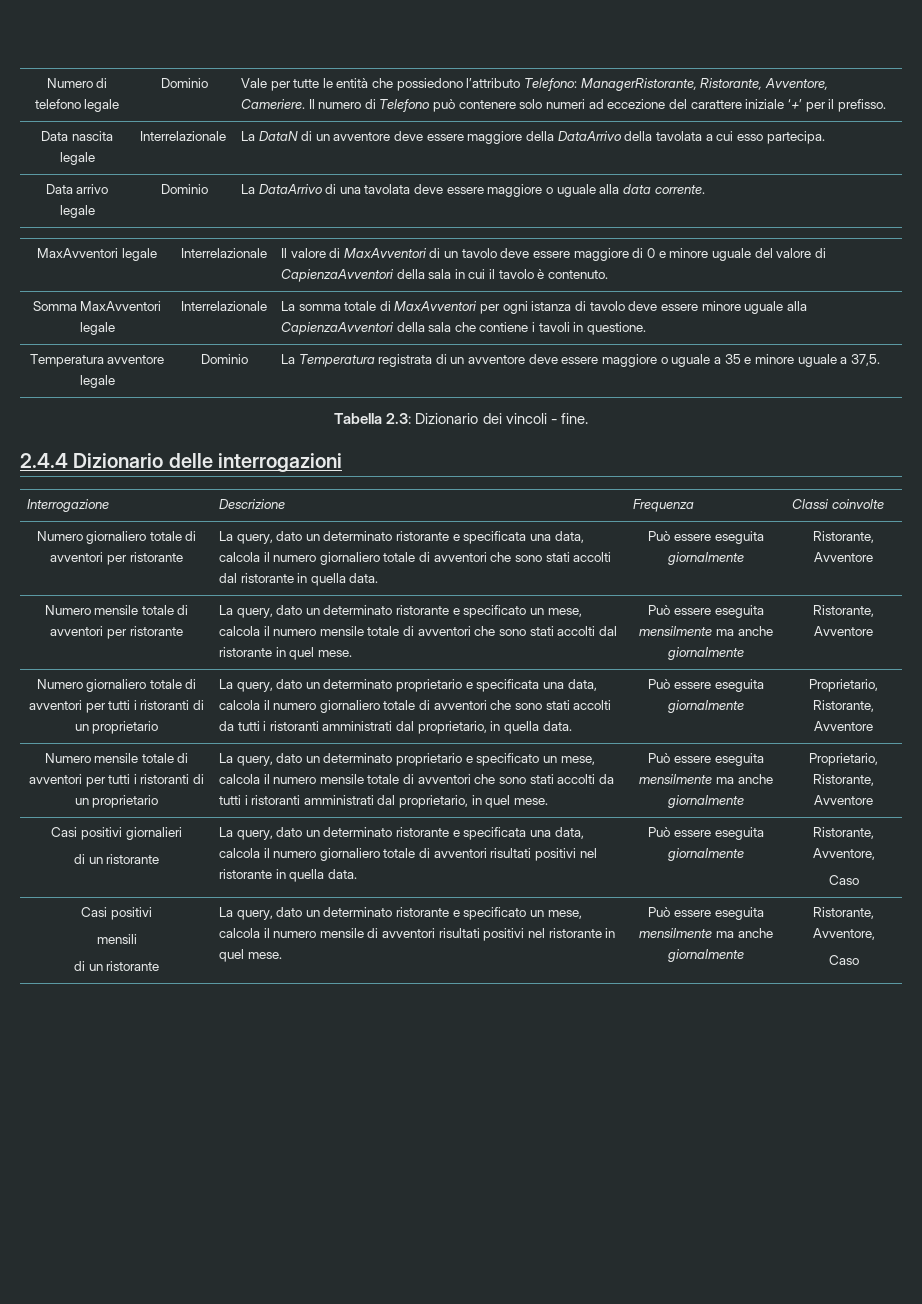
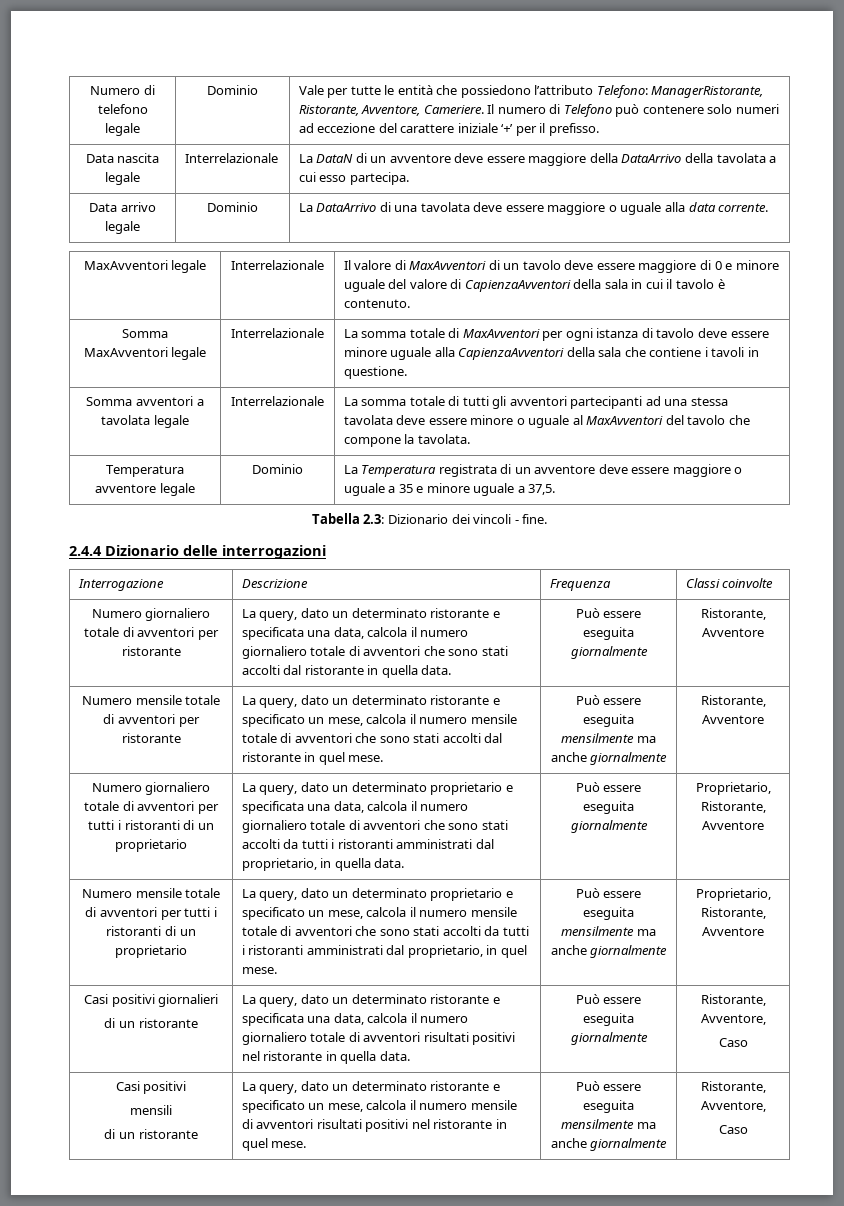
(647, 328) none -> [86,396,204,406] [101,415,189,428] [231,396,324,406] [343,396,729,409] [343,415,751,428] [343,434,470,447] // Somma avventori a tavolata legale | Interrelazionale | La somma totale di tutti gli avventori partecipanti ad una stessa tavolata deve essere minore o uguale al MaxAvventori del tavolo che compone la tavolata.

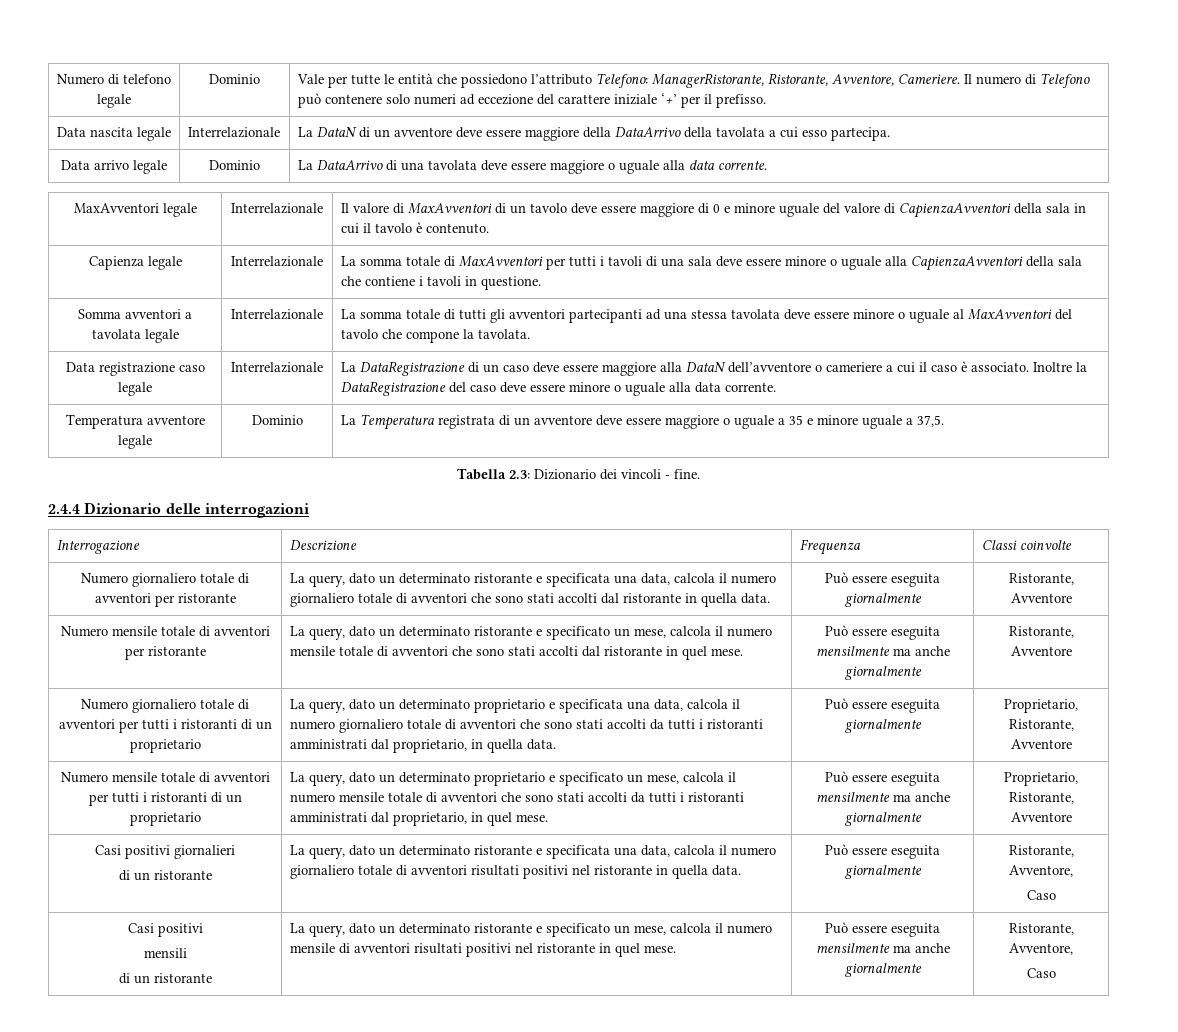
[122,329,168,338] [83,347,168,357] Somma MaxAvventori -> [88,256,144,270] Capienza
[565,328,769,341] [343,347,387,357] ogni istanza di tavolo deve essere minore -> [568,256,837,267] tutti i tavoli di una sala deve essere minore o
(470, 439) none -> [65,362,205,376] [118,382,152,396] [231,362,323,373] [340,361,1087,376] [340,381,776,396] // Data registrazione caso legale | Interrelazionale | La DataRegistrazione di un caso deve essere maggiore alla DataN dell’avventore o cameriere a cui il caso è associato. Inoltre la DataRegistrazione del caso deve essere minore o uguale alla data corrente.

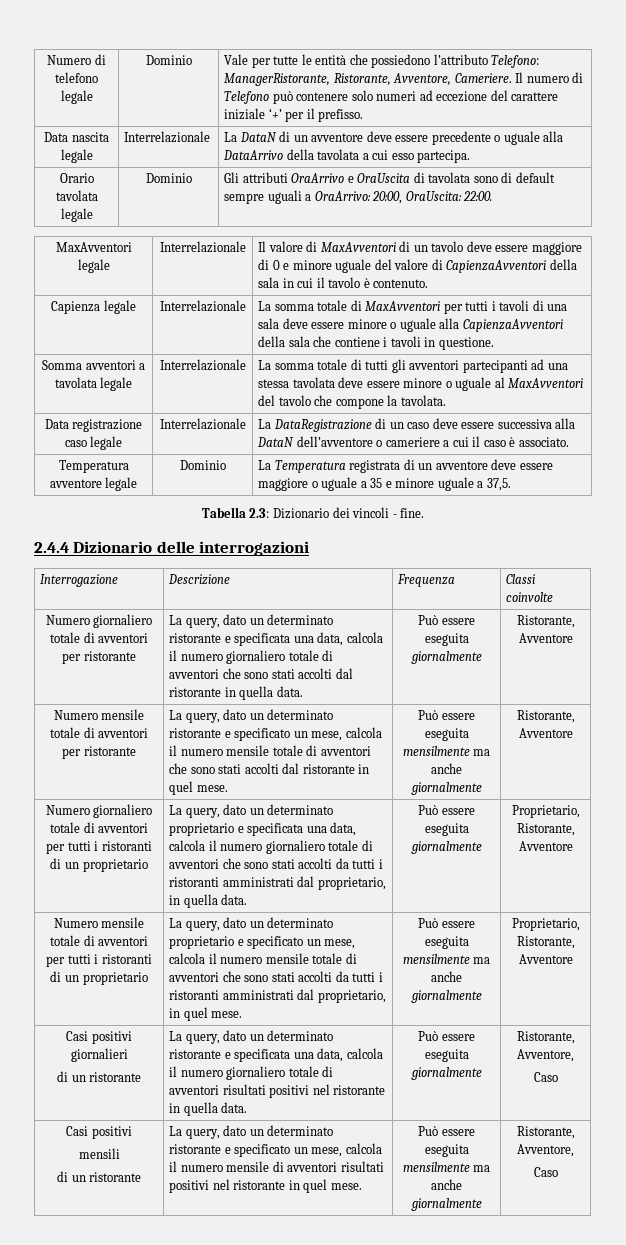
[524,127,611,141] maggiore della -> [431,131,564,145] precedente o uguale alla
[61,160,167,174] [209,160,260,170] [297,160,767,174] Data arrivo legale | Dominio | La DataArrivo di una tavolata deve essere maggiore o uguale alla data corrente. -> [59,173,94,183] [55,190,98,201] [60,208,93,222] [145,173,192,183] [224,172,555,183] [224,190,493,204] Orario tavolata legale | Dominio | Gli attributi OraArrivo e OraUscita di tavolata sono di default sempre uguali a OraArrivo: 20:00, OraUscita: 22:00.
[601,362,656,376] maggiore -> [497,419,552,429] successiva
[1032,362,1087,372] [340,381,776,396] Inoltre la DataRegistrazione del caso deve essere minore o uguale alla data corrente. -> (569, 442) none

